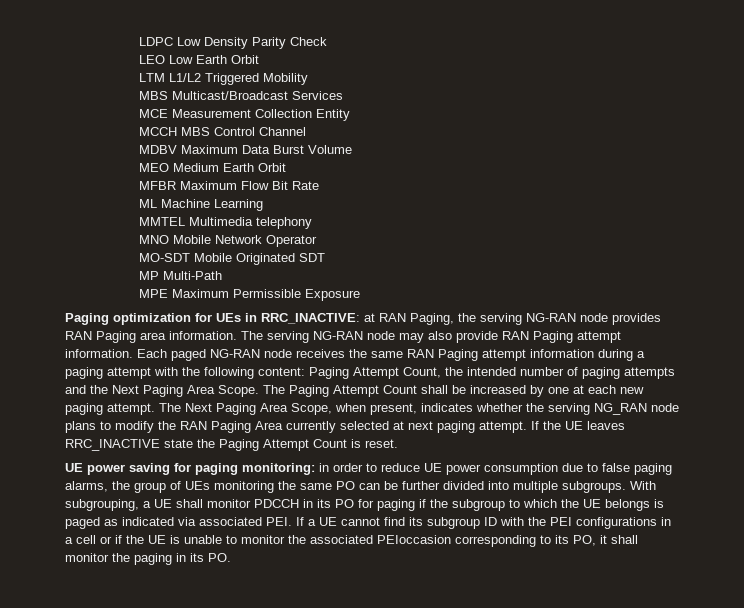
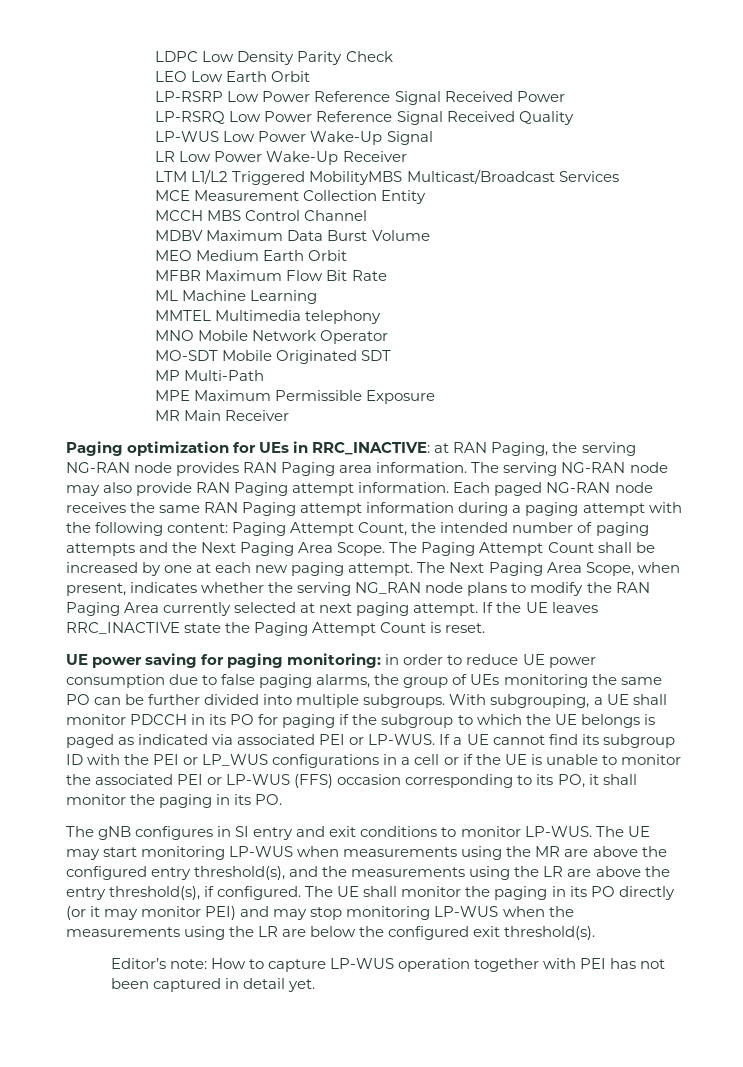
(259, 59) none -> [155,91,565,105] [155,111,574,125] [155,131,433,145] [155,151,407,165] // LP-RSRP Low Power Reference Signal Received Power // LP-RSRQ Low Power Reference Signal Received Quality // LP-WUS Low Power Wake-Up Signal // LR Low Power Wake-Up Receiver
[262,73,308,85] [138,91,168,100] Mobility // MBS -> [309,171,403,185] MobilityMBS
(360, 295) none -> [155,410,290,421] // MR Main Receiver
[266,517,292,526] PEI. -> [319,734,436,745] PEI or LP-WUS.
(572, 521) none -> [183,754,269,766] or LP_WUS
[377,535,451,544] PEIoccasion -> [177,774,402,788] PEI or LP-WUS (FFS) occasion
(231, 557) none -> [66,826,650,840] [66,846,667,860] [66,866,670,880] [66,886,675,900] [66,906,574,920] [66,926,596,940] [110,958,666,972] [110,978,315,992] // The gNB configures in SI entry and exit conditions to monitor LP-WUS. The UE may start monitoring LP-WUS when measurements using the MR are above the configured entry threshold(s), and the measurements using the LR are above the entry threshold(s), if configured. The UE shall monitor the paging in its PO directly (or it may monitor PEI) and may stop monitoring LP-WUS when the measurements using the LR are below the configured exit threshold(s). // Editor’s note: How to capture LP-WUS operation together with PEI has not been captured in detail yet.

